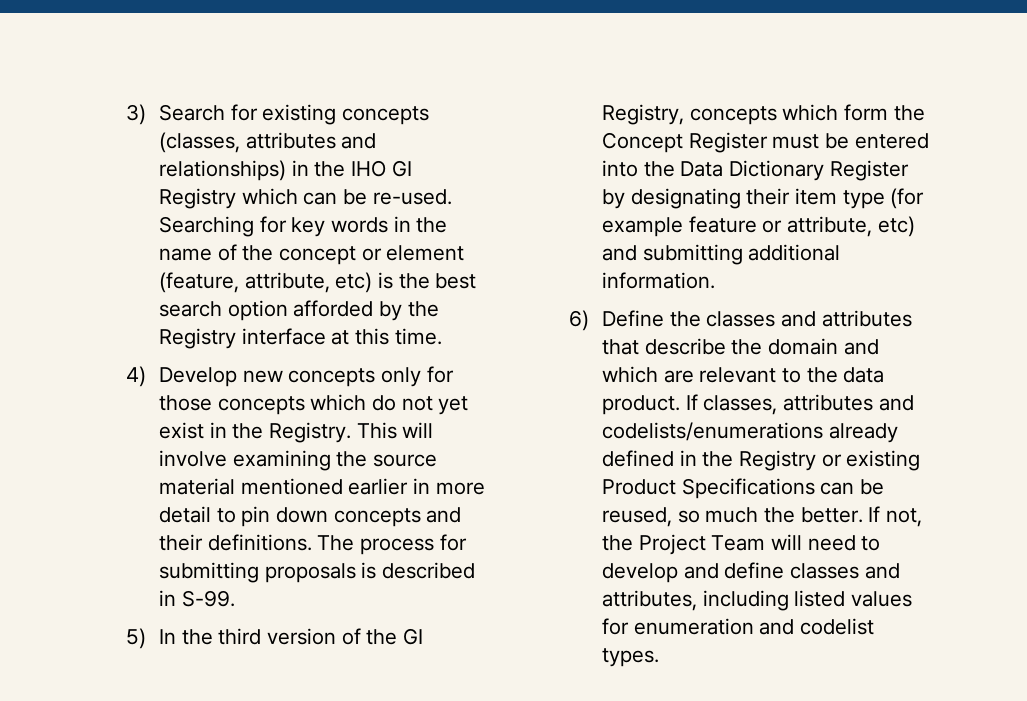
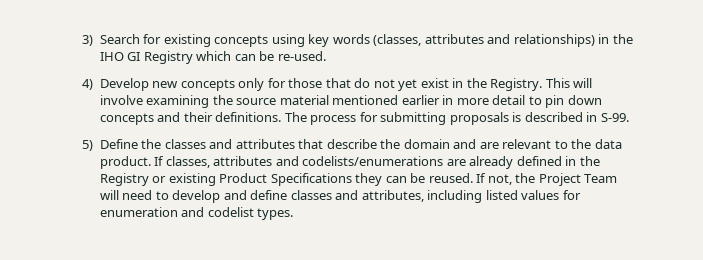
(429, 115) none -> [271,34,370,47] using key words
[158,216,448,237] [158,244,465,265] [158,272,477,293] [158,300,439,321] [158,328,442,349] Searching for key words in the name of the concept or element (feature, attribute, etc) is the best search option afforded by the Registry interface at this time. -> (326, 56) none
[217,394,367,415] concepts which -> [325,78,351,88] that
[158,628,423,645] [601,104,925,125] [601,132,929,153] [601,160,909,181] [601,188,925,209] [601,216,915,237] [601,244,841,265] [601,272,715,289] [568,310,589,331] In the third version of the GI Registry, concepts which form the Concept Register must be entered into the Data Dictionary Register by designating their item type (for example feature or attribute, etc) and submitting additional information. // 6) -> (94, 145) none
[601,366,658,383] which -> (477, 144) none
(823, 431) none -> [446,159,466,166] are
[820,479,884,495] [601,507,863,527] can be reused, so much the better. -> [355,173,473,186] they can be reused.

